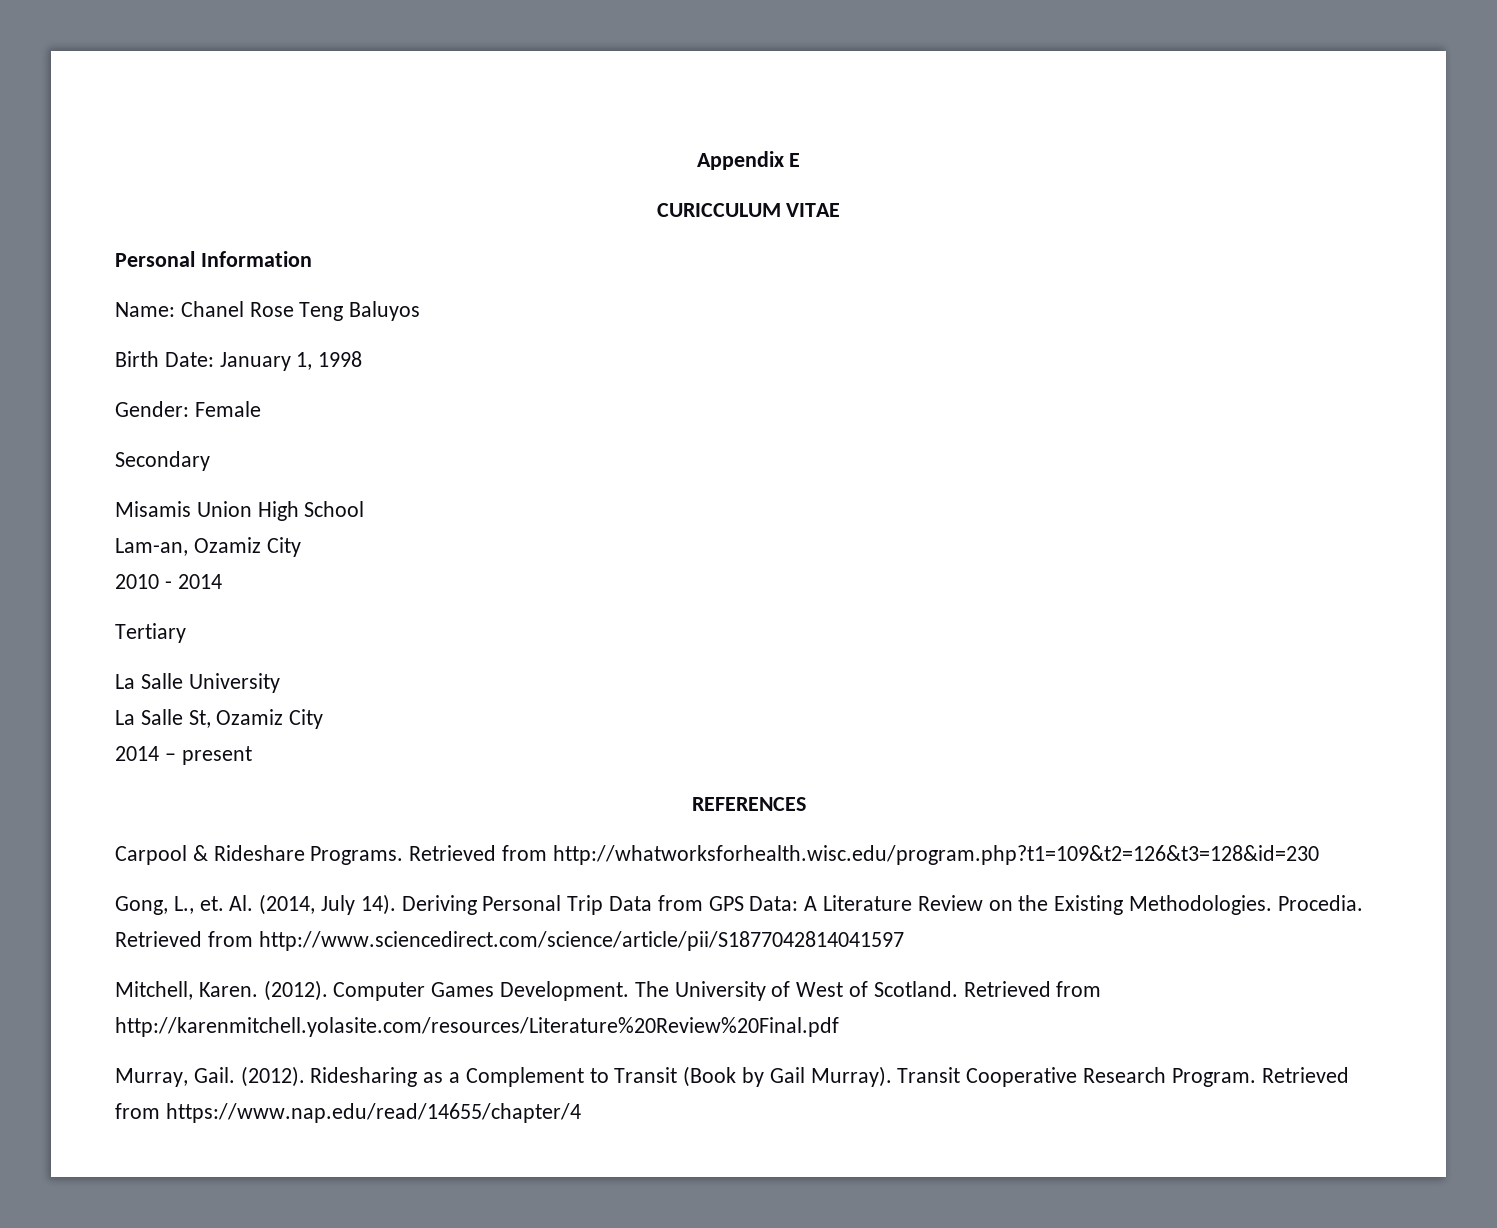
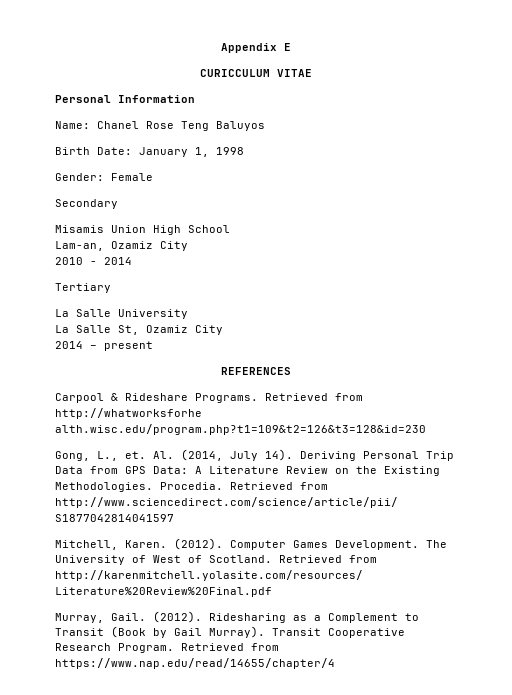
[552,845,1319,865] http://whatworksforhealth.wisc.edu/program.php?t1=109&t2=126&t3=128&id=230 -> [55,408,202,419] [55,424,426,435] http://whatworksforhe alth.wisc.edu/program.php?t1=109&t2=126&t3=128&id=230

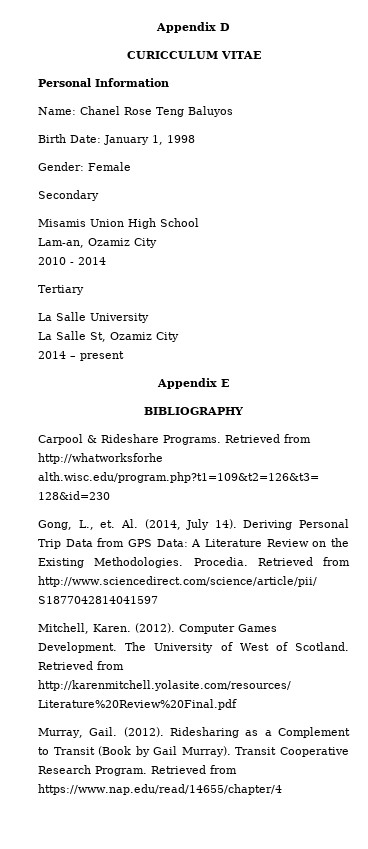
[221,43,291,53] Appendix E -> [156,22,230,33] Appendix D
[221,367,291,375] REFERENCES -> [157,378,229,389] [144,407,243,415] Appendix E // BIBLIOGRAPHY

